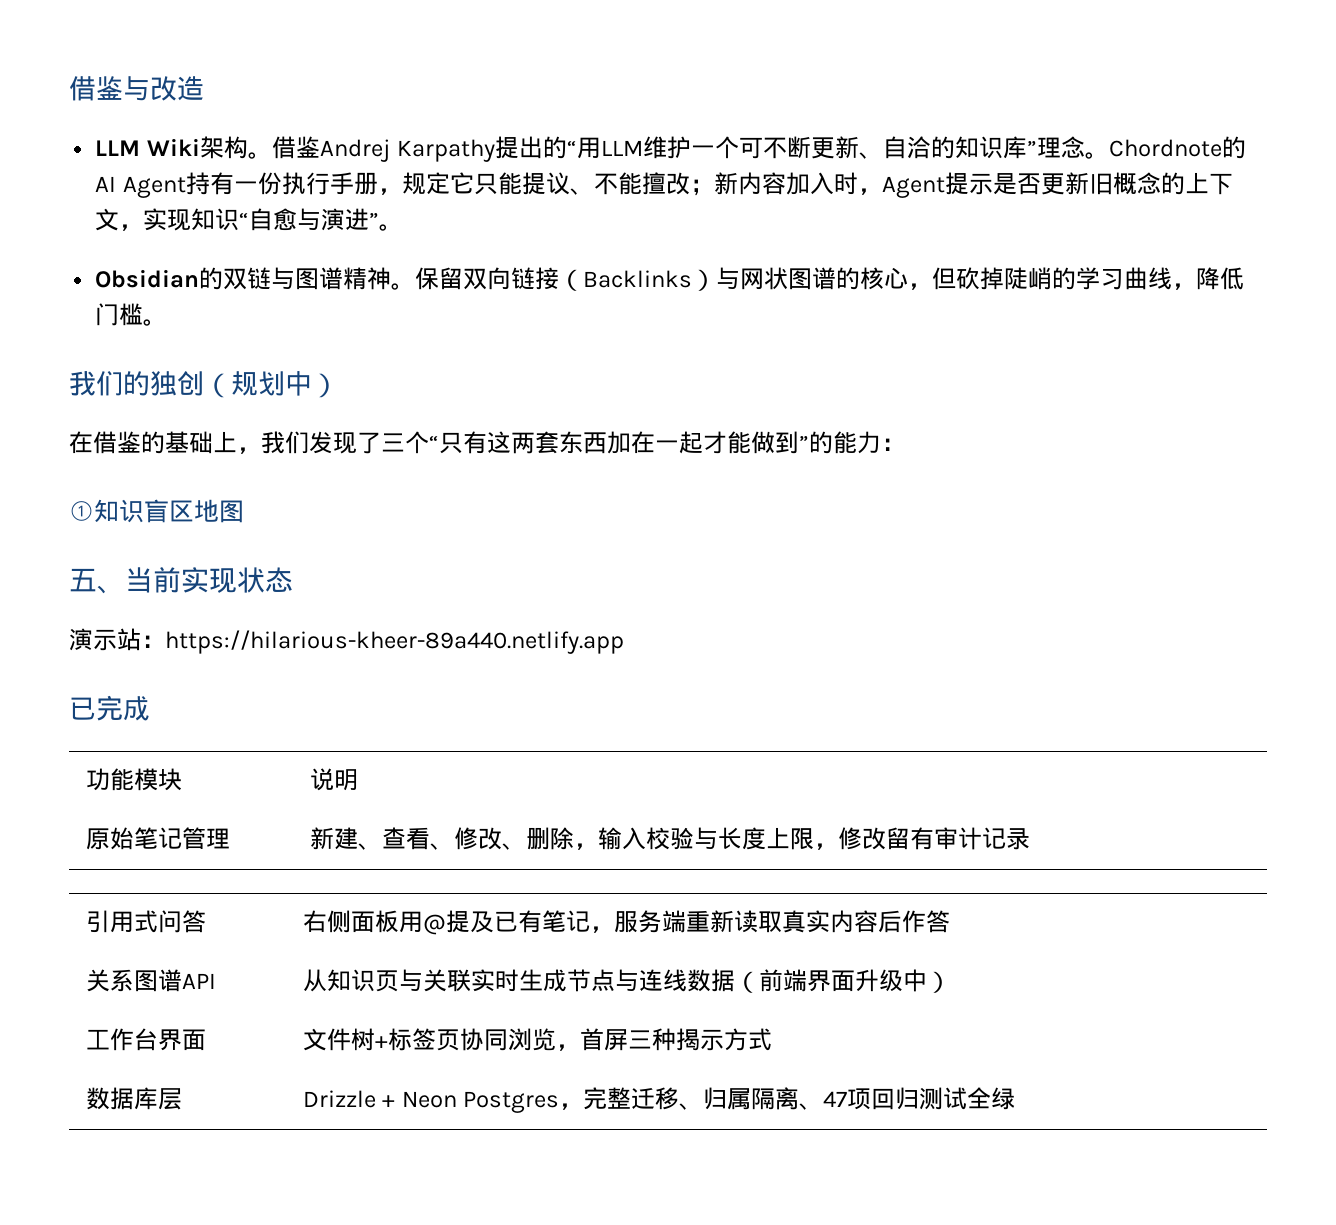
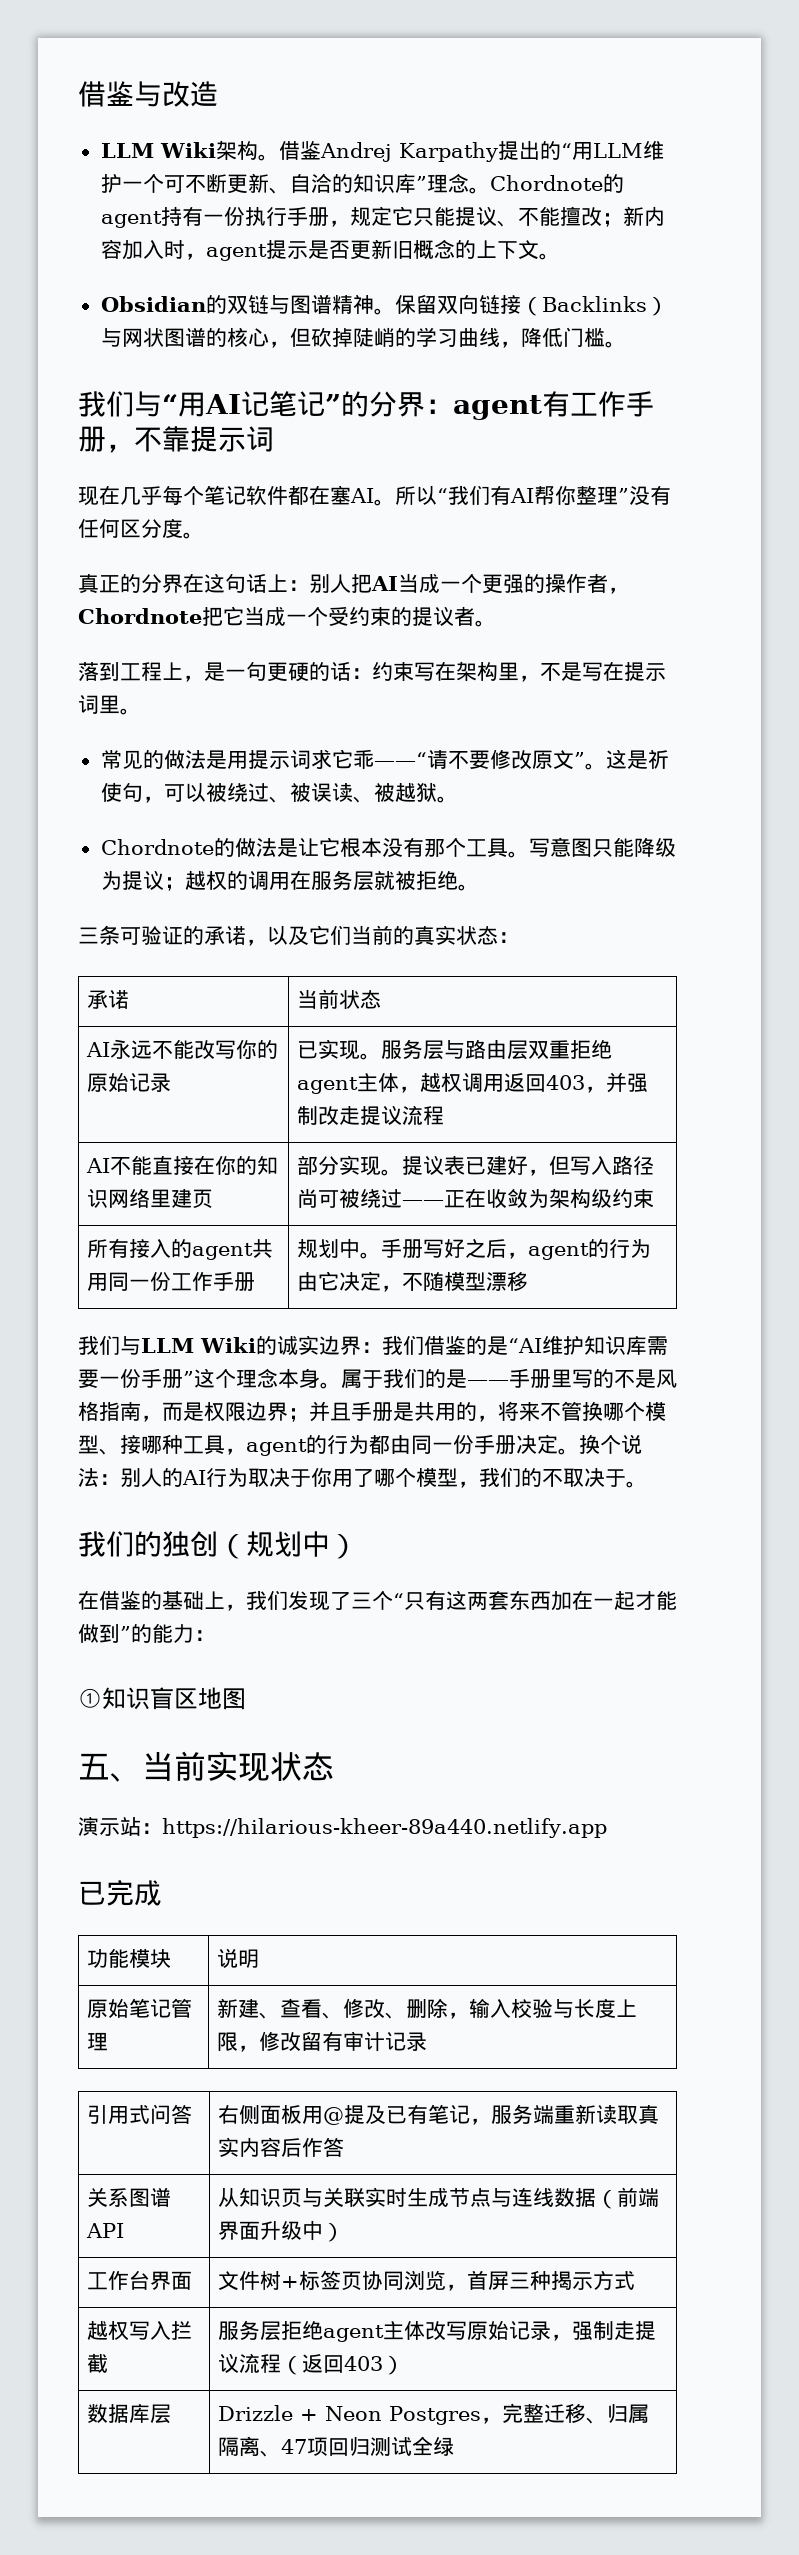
[95,176,186,198] AI Agent -> [100,211,162,228] agent
[881,176,945,198] Agent -> [205,244,267,261] agent
[119,208,380,231] ，实现知识“自愈与演进” -> (539, 250) none
(168, 322) none -> [78,391,654,420] [78,426,274,453] [78,485,671,506] [78,518,204,539] [78,573,629,594] [78,606,496,627] [78,661,666,682] [78,695,141,715] [100,749,669,770] [100,782,458,803] [100,837,676,858] [100,870,479,891] [78,925,519,946] [86,990,129,1009] [296,989,381,1009] [85,1039,278,1059] [86,1072,171,1092] [296,1039,612,1060] [296,1072,648,1094] [296,1105,444,1125] [85,1155,278,1175] [86,1188,213,1208] [296,1155,654,1176] [296,1188,654,1208] [86,1238,273,1260] [86,1271,255,1292] [296,1238,651,1260] [296,1271,528,1292] [78,1335,668,1356] [78,1368,677,1389] [78,1401,666,1422] [78,1434,642,1456] [78,1467,647,1488] // 我们与“用AI记笔记”的分界：agent有工作手册，不靠提示词 // 现在几乎每个笔记软件都在塞AI。所以“我们有AI帮你整理”没有任何区分度。 // 真正的分界在这句话上：别人把AI当成一个更强的操作者，Chordnote把它当成一个受约束的提议者。 // 落到工程上，是一句更硬的话：约束写在架构里，不是写在提示词里。 // 常见的做法是用提示词求它乖——“请不要修改原文”。这是祈使句，可以被绕过、被误读、被越狱。 // Chordnote的做法是让它根本没有那个工具。写意图只能降级为提议；越权的调用在服务层就被拒绝。 // 三条可验证的承诺，以及它们当前的真实状态： // 承诺 | 当前状态 // AI永远不能改写你的原始记录 | 已实现。服务层与路由层双重拒绝agent主体，越权调用返回403，并强制改走提议流程 // AI不能直接在你的知识网络里建页 | 部分实现。提议表已建好，但写入路径尚可被绕过——正在收敛为架构级约束 // 所有接入的agent共用同一份工作手册 | 规划中。手册写好之后，agent的行为由它决定，不随模型漂移 // 我们与LLM Wiki的诚实边界：我们借鉴的是“AI维护知识库需要一份手册”这个理念本身。属于我们的是——手册里写的不是风格指南，而是权限边界；并且手册是共用的，将来不管换哪个模型、接哪种工具，agent的行为都由同一份手册决定。换个说法：别人的AI行为取决于你用了哪个模型，我们的不取决于。
(772, 1039) none -> [86,2320,192,2341] [86,2353,108,2373] [217,2320,656,2342] [217,2353,404,2375] // 越权写入拦截 | 服务层拒绝agent主体改写原始记录，强制走提议流程（返回403）

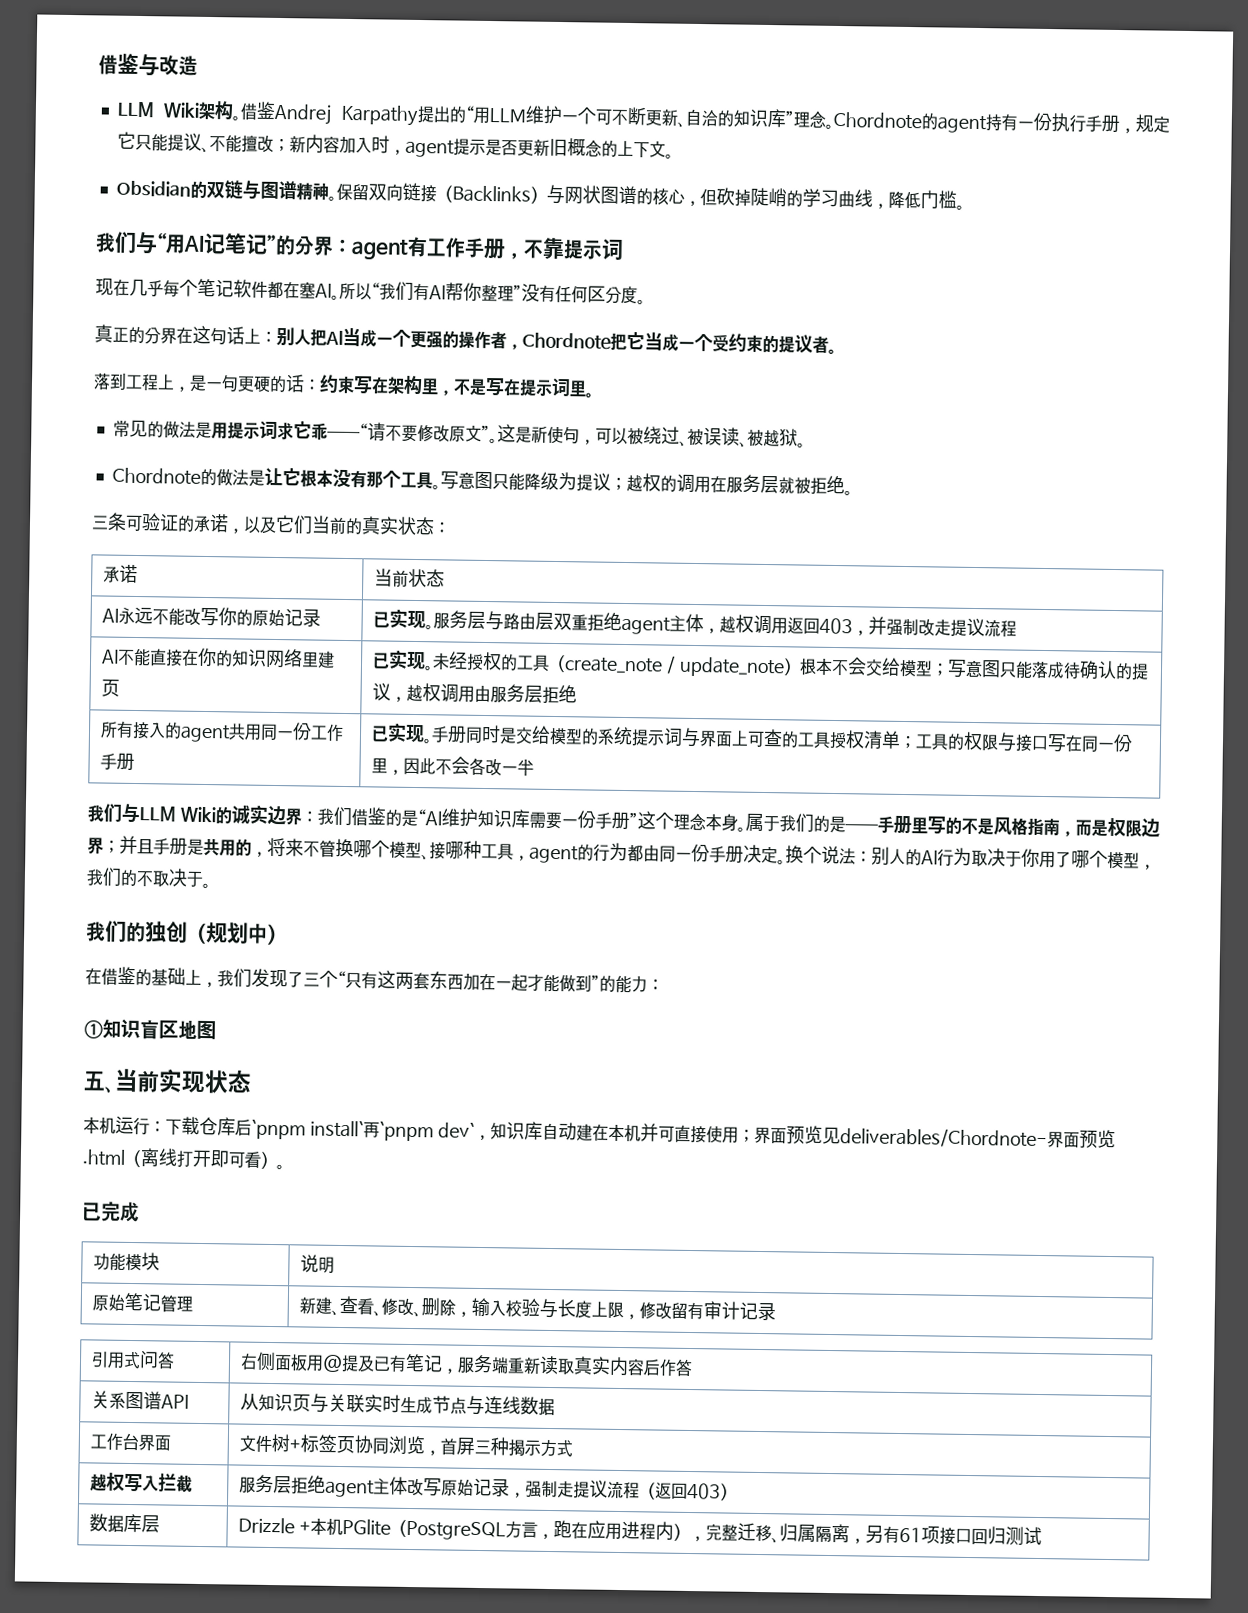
[296,1155,654,1176] [296,1188,654,1208] 部分实现。提议表已建好，但写入路径尚可被绕过——正在收敛为架构级约束 -> [372,649,1149,681] [372,682,578,705] 已实现。未经授权的工具（create_note / update_note）根本不会交给模型；写意图只能落成待确认的提议，越权调用由服务层拒绝
[296,1238,651,1260] [296,1271,528,1292] 规划中。手册写好之后，agent的行为由它决定，不随模型漂移 -> [371,722,1134,753] [371,756,535,777] 已实现。手册同时是交给模型的系统提示词与界面上可查的工具授权清单；工具的权限与接口写在同一份里，因此不会各改一半
[78,1817,607,1838] 演示站：https://hilarious-kheer-89a440.netlify.app -> [83,1115,1116,1149] [82,1148,285,1170] 本机运行：下载仓库后`pnpm install`再`pnpm dev`，知识库自动建在本机并可直接使用；界面预览见deliverables/Chordnote-界面预览.html（离线打开即可看）。
[595,2187,659,2209] [217,2220,344,2242] （前端界面升级中） -> (556, 1407) none
[324,2406,481,2425] Neon Postgres -> [310,1517,691,1542] 本机PGlite（PostgreSQL方言，跑在应用进程内）
[259,2437,328,2457] 、47项 -> [849,1525,973,1545] ，另有61项接口
[411,2436,454,2456] 全绿 -> (1043, 1536) none

